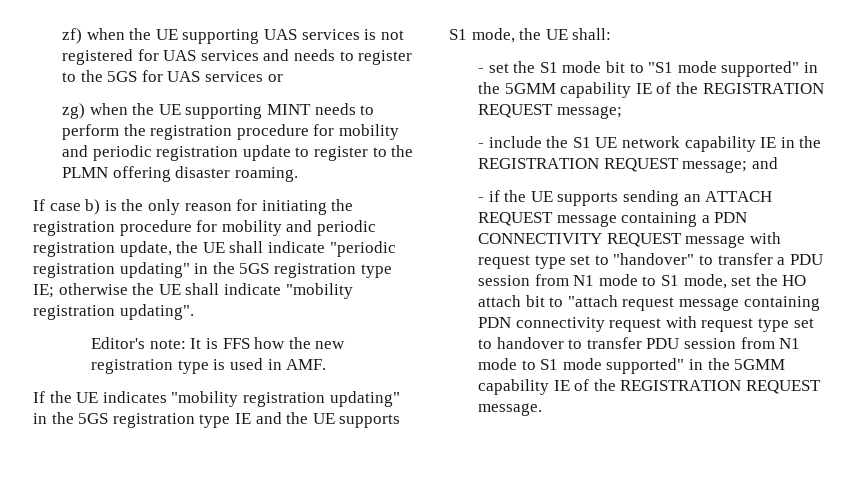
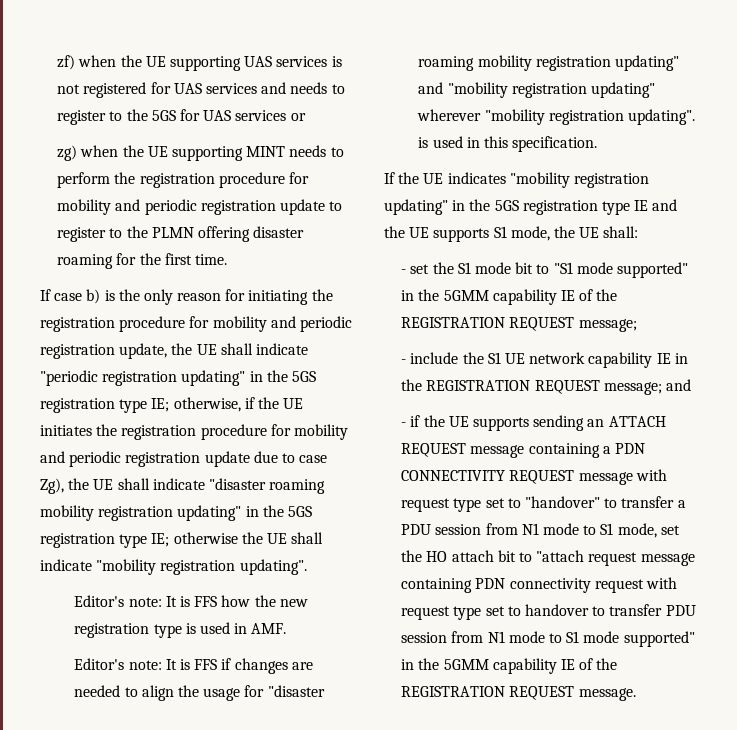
[234,167,298,182] roaming. -> [57,253,227,269] roaming for the first time.
(54, 291) none -> [173,397,304,412] [40,424,348,440] [40,451,328,467] [40,478,326,494] [40,505,312,521] [40,533,170,548] otherwise, if the UE initiates the registration procedure for mobility and periodic registration update due to case Zg), the UE shall indicate "disaster roaming mobility registration updating" in the 5GS registration type IE;
(327, 364) none -> [74,658,313,674] [74,685,325,701] [418,55,680,71] [418,82,656,98] [417,109,696,125] [418,136,598,152] // Editor's note: It is FFS if changes are needed to align the usage for "disaster roaming mobility registration updating" and "mobility registration updating" wherever "mobility registration updating". is used in this specification.

